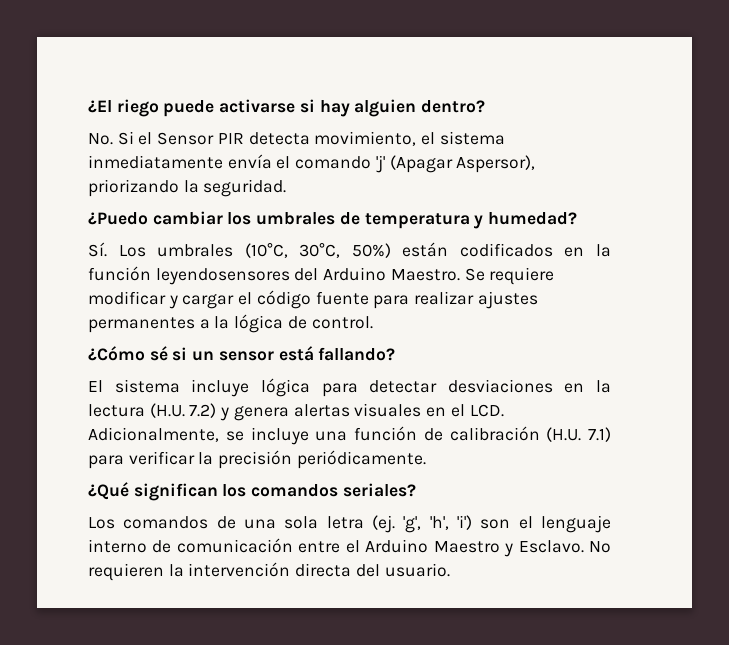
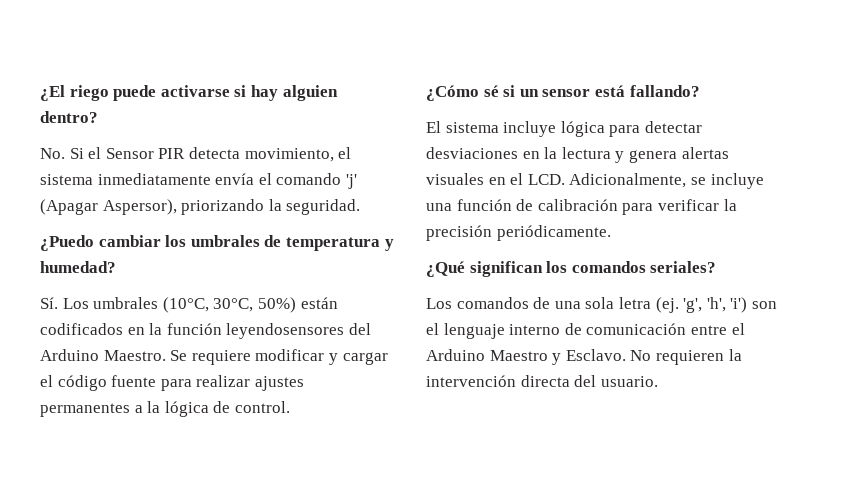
[149,403,217,418] (H.U. 7.2) -> (611, 153) none
[546,427,611,442] (H.U. 7.1) -> (618, 205) none

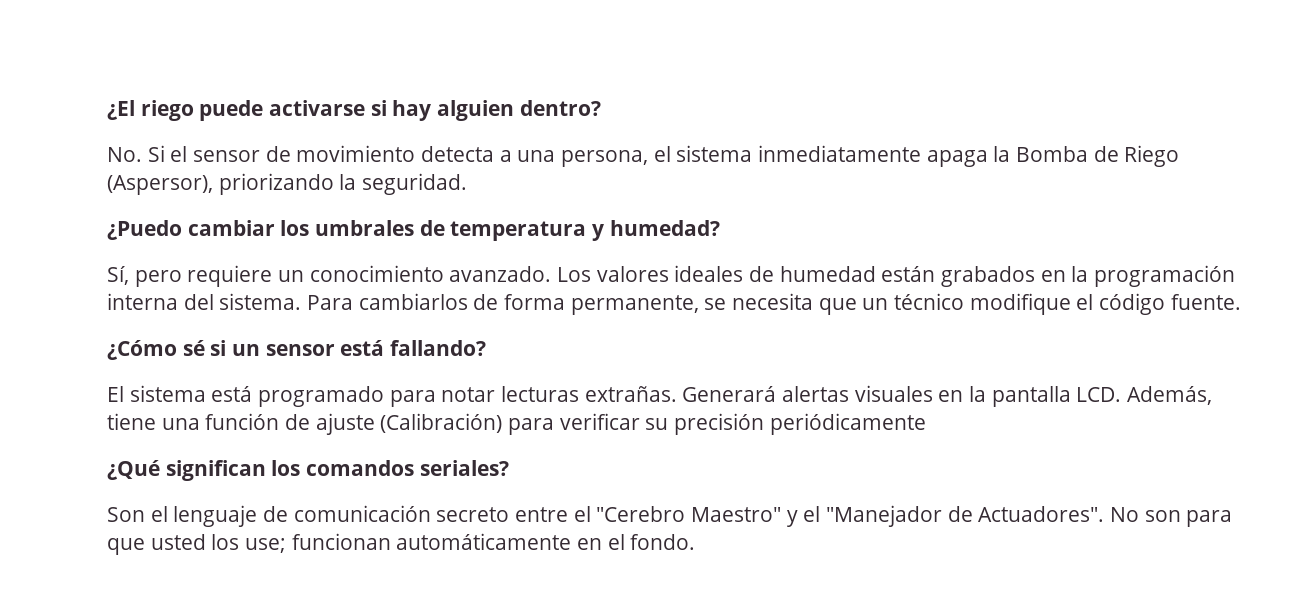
[105,147,352,162] [40,173,357,189] [40,199,177,215] Sensor PIR detecta movimiento, el sistema inmediatamente envía el comando 'j' (Apagar Aspersor), -> [193,145,1180,167] [107,175,213,195] sensor de movimiento detecta a una persona, el sistema inmediatamente apaga la Bomba de Riego (Aspersor),
[40,297,338,313] [40,323,371,339] [40,349,388,365] [40,375,304,391] [40,401,290,417] Sí. Los umbrales (10°C, 30°C, 50%) están codificados en la función leyendosensores del Arduino Maestro. Se requiere modificar y cargar el código fuente para realizar ajustes permanentes a la lógica de control. -> [107,265,1236,287] [107,293,1241,315] Sí, pero requiere un conocimiento avanzado. Los valores ideales de humedad están grabados en la programación interna del sistema. Para cambiarlos de forma permanente, se necesita que un técnico modifique el código fuente.
[503,121,702,137] [426,147,729,163] [426,173,764,189] [426,199,737,215] [426,225,611,241] incluye lógica para detectar desviaciones en la lectura y genera alertas visuales en el LCD. Adicionalmente, se incluye una función de calibración para verificar la precisión periódicamente. -> [211,385,1213,407] [107,413,926,435] está programado para notar lecturas extrañas. Generará alertas visuales en la pantalla LCD. Además, tiene una función de ajuste (Calibración) para verificar su precisión periódicamente
[426,297,777,313] Los comandos de una sola letra (ej. 'g', 'h', 'i') son -> [107,507,145,522] Son
[509,324,561,335] interno -> (258, 516) none
(687, 329) none -> [436,507,510,522] secreto
[426,349,742,365] [426,375,658,387] Arduino Maestro y Esclavo. No requieren la intervención directa del usuario. -> [596,505,1233,527] [107,533,696,555] "Cerebro Maestro" y el "Manejador de Actuadores". No son para que usted los use; funcionan automáticamente en el fondo.

